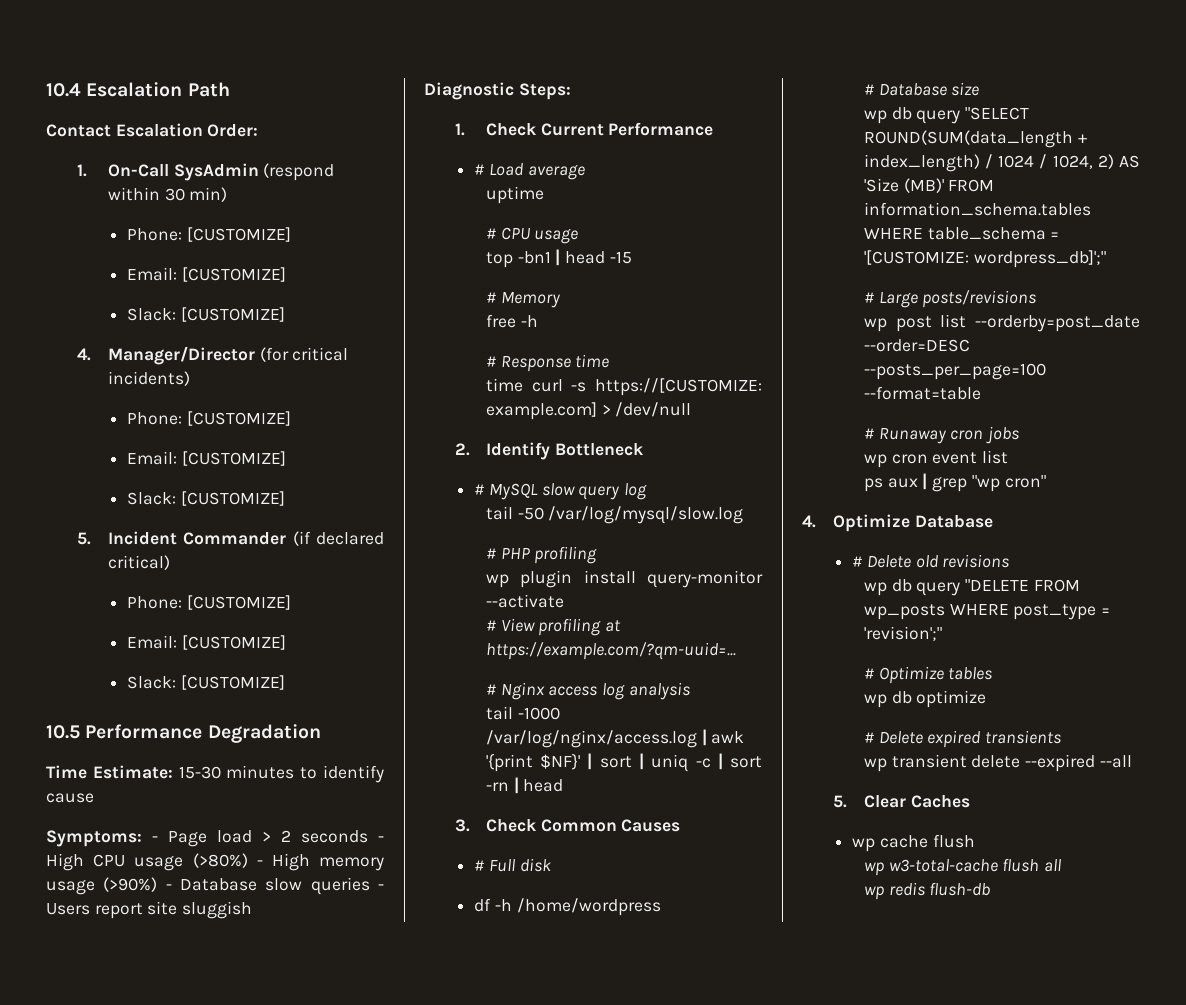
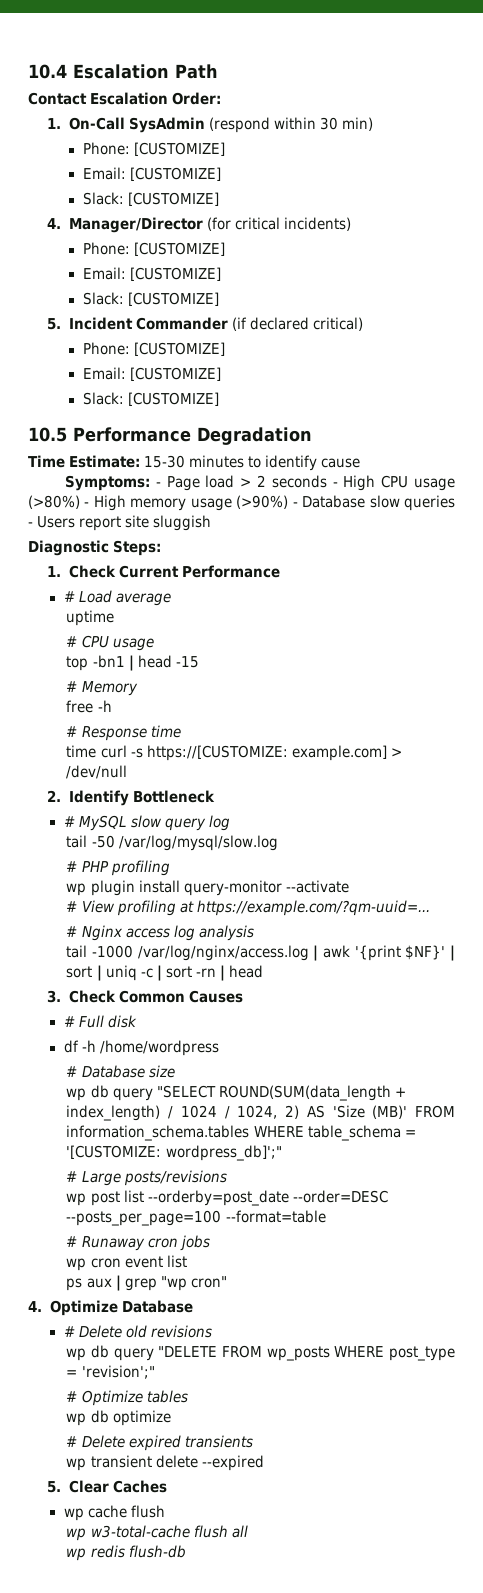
[1099,755,1132,768] --all -> (264, 1463) none

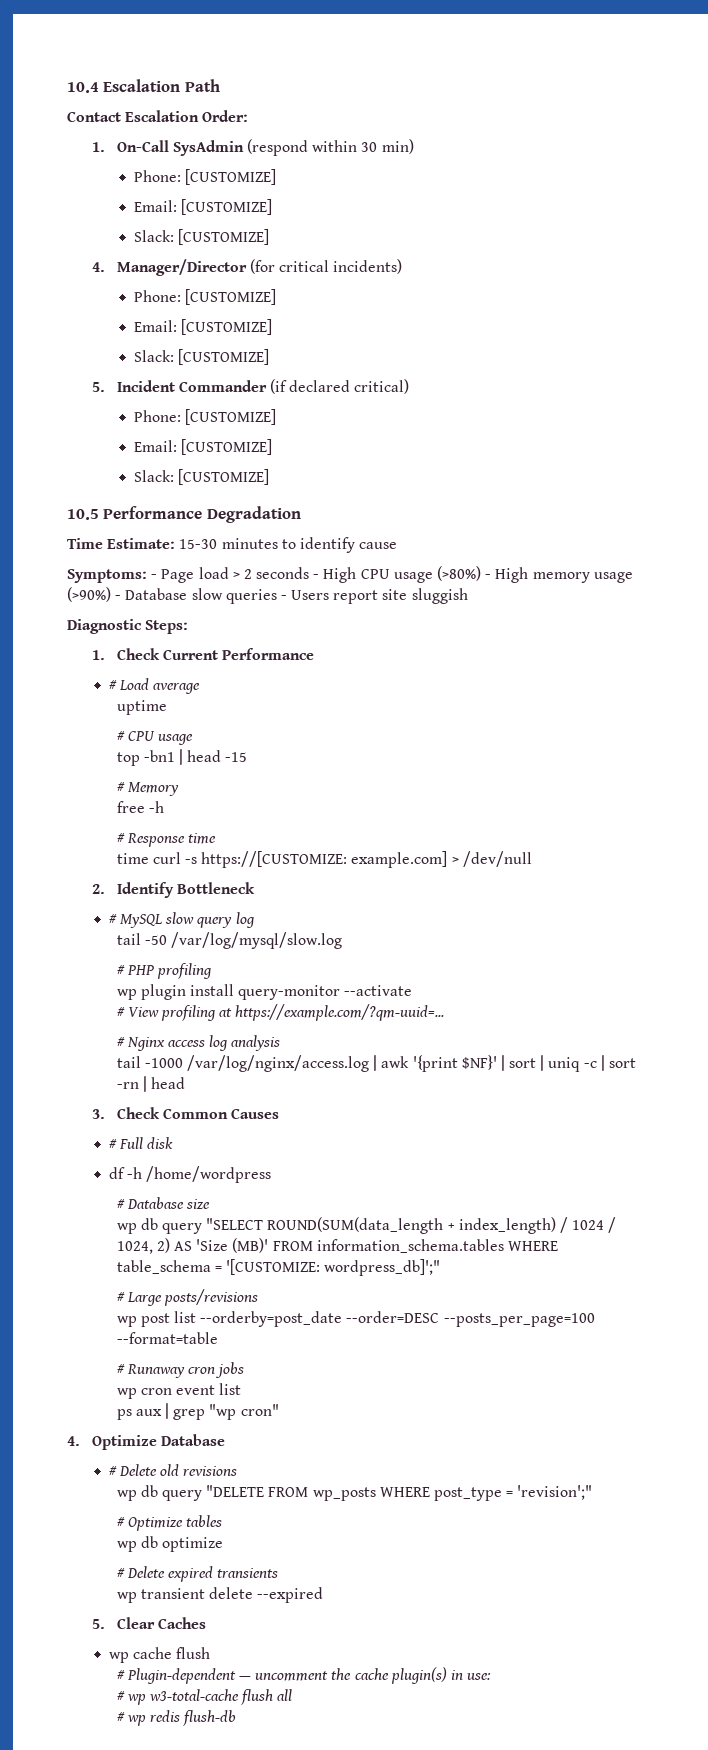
(165, 1511) none -> [116,1667,492,1684] [116,1691,125,1701] # Plugin-dependent — uncomment the cache plugin(s) in use: // #
(248, 1531) none -> [116,1712,125,1722] #

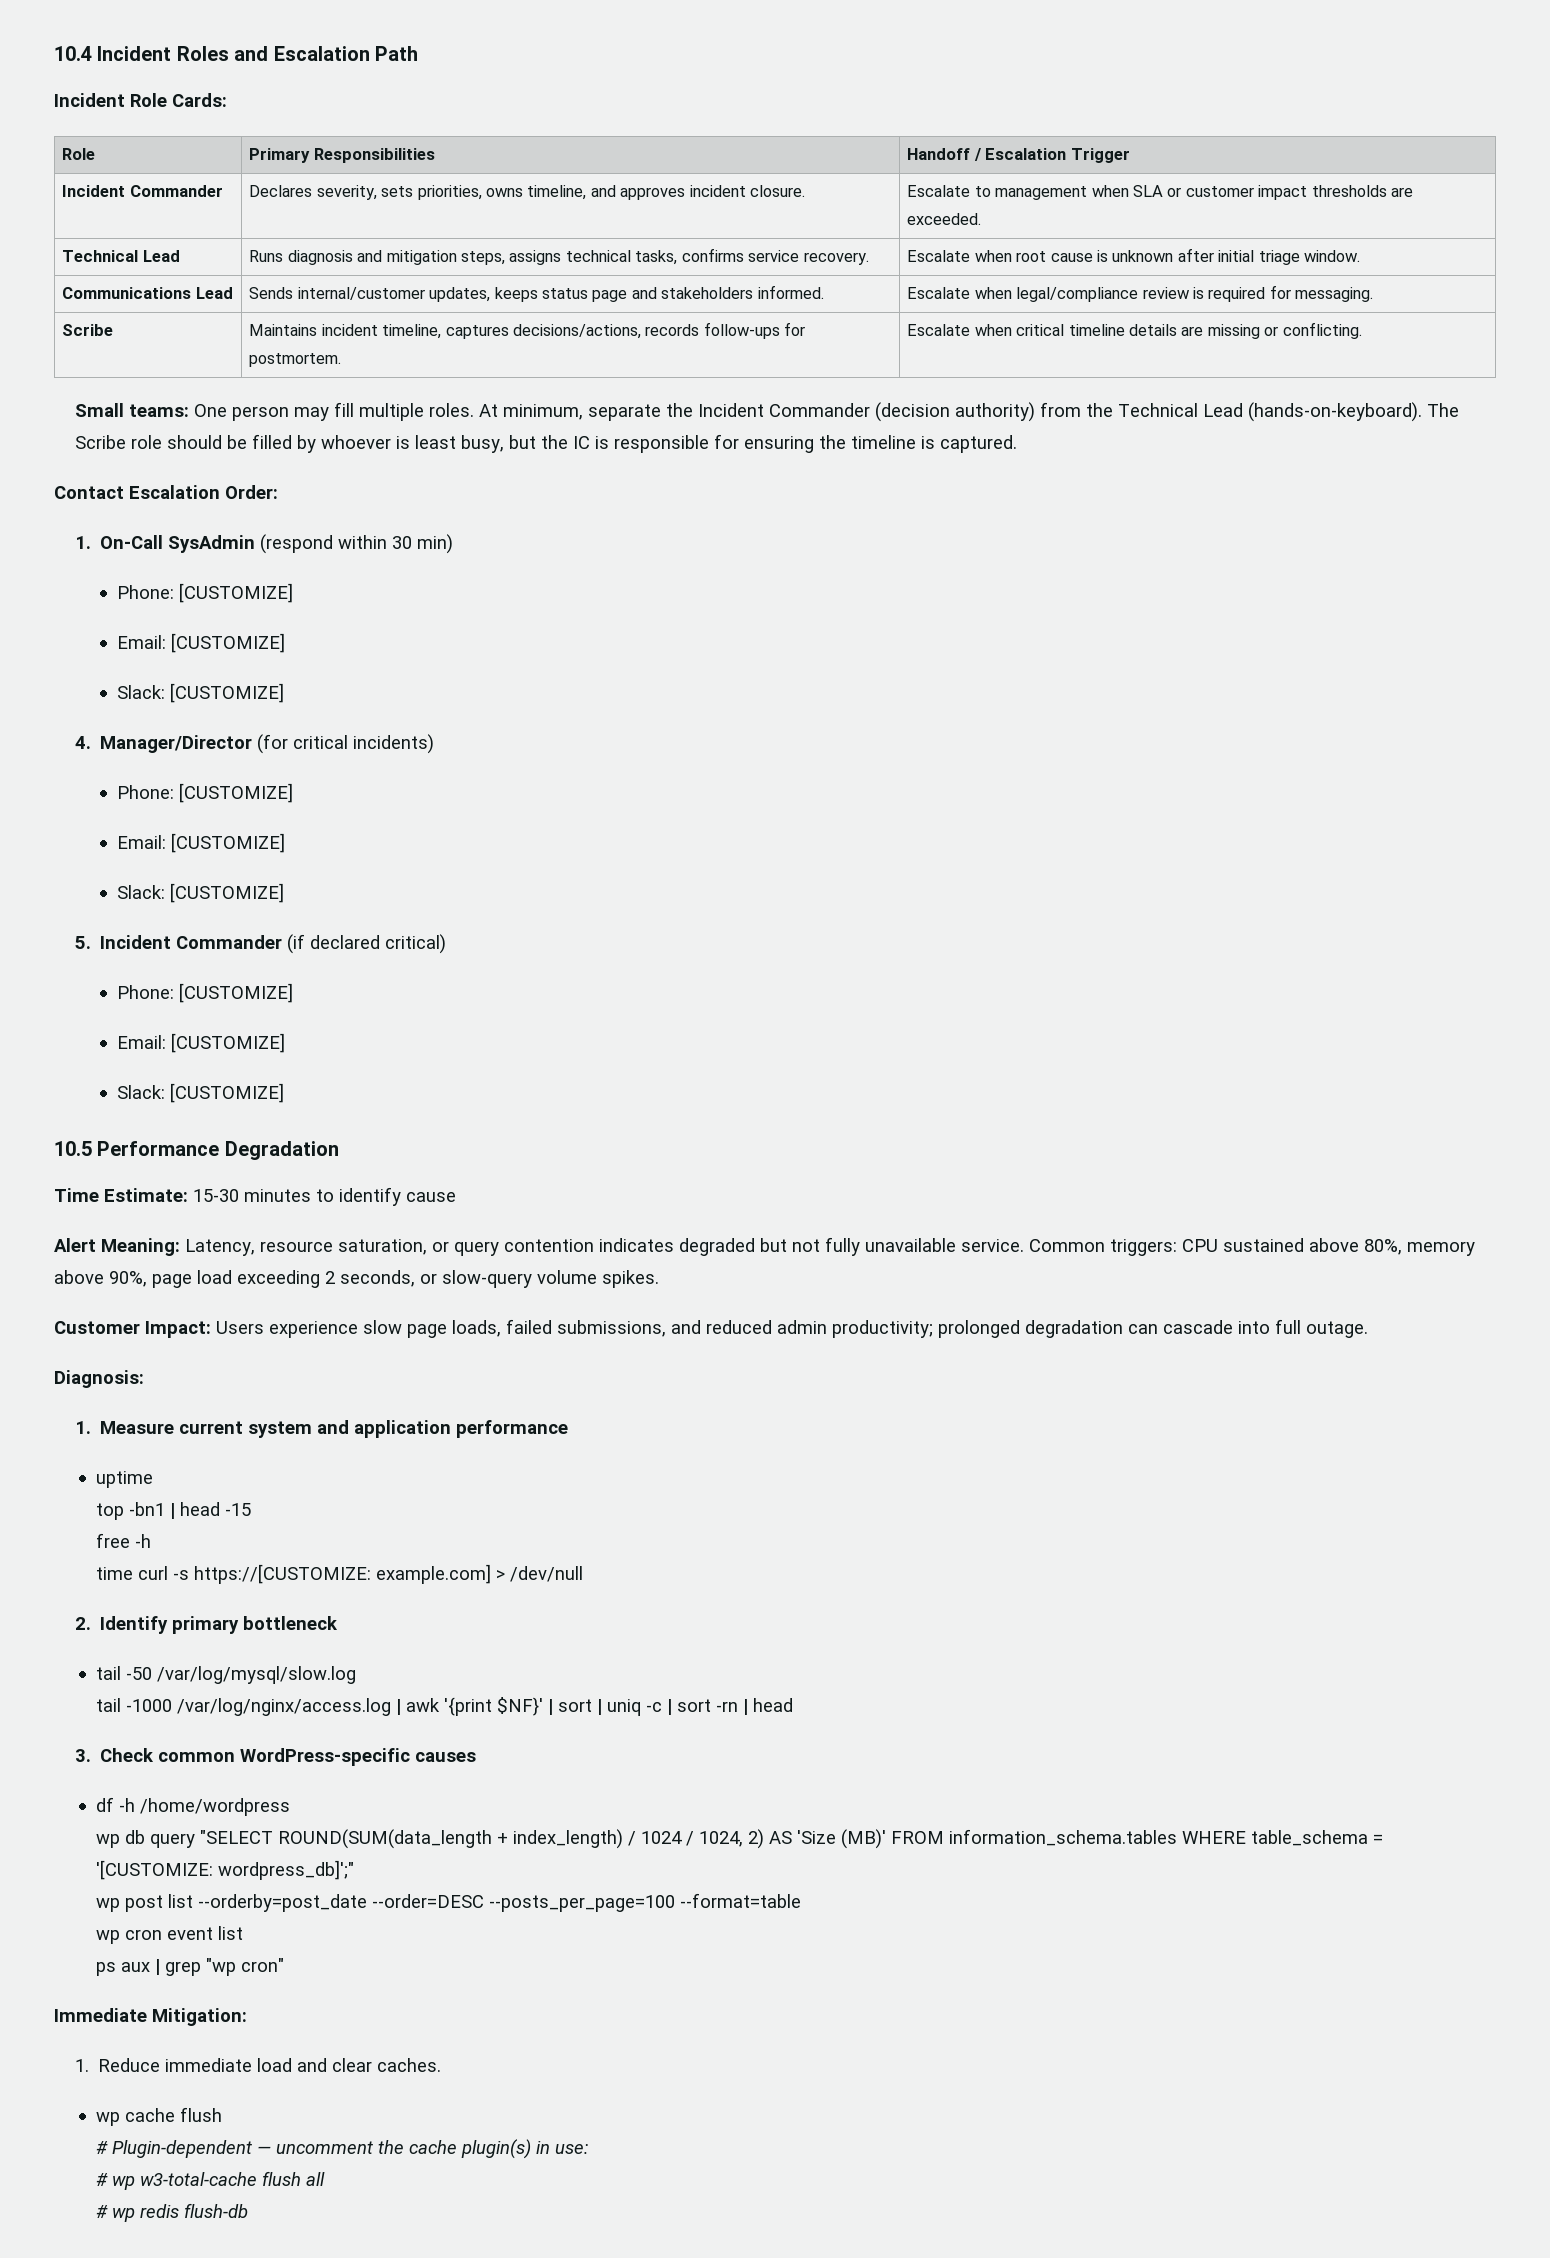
(99, 87) none -> [97,46,269,61] Incident Roles and
(220, 85) none -> [54,93,227,107] [62,148,96,160] [249,148,435,163] [907,148,1130,163] [62,185,223,197] [249,185,806,200] [907,185,1414,200] [907,213,982,225] [62,250,180,262] [249,248,869,265] [907,248,1361,265] [62,287,233,299] [249,285,824,302] [907,285,1374,302] [62,324,114,336] [249,322,806,339] [249,353,342,367] [907,322,1362,339] [75,402,1460,422] [75,434,1018,453] // Incident Role Cards: // Role | Primary Responsibilities | Handoff / Escalation Trigger // Incident Commander | Declares severity, sets priorities, owns timeline, and approves incident closure. | Escalate to management when SLA or customer impact thresholds are exceeded. // Technical Lead | Runs diagnosis and mitigation steps, assigns technical tasks, confirms service recovery. | Escalate when root cause is unknown after initial triage window. // Communications Lead | Sends internal/customer updates, keeps status page and stakeholders informed. | Escalate when legal/compliance review is required for messaging. // Scribe | Maintains incident timeline, captures decisions/actions, records follow-ups for postmortem. | Escalate when critical timeline details are missing or conflicting. // Small teams: One person may fill multiple roles. At minimum, separate the Incident Commander (decision authority) from the Technical Lead (hands-on-keyboard). The Scribe role should be filled by whoever is least busy, but the IC is responsible for ensuring the timeline is captured.
[67,566,633,583] [67,587,468,604] [67,619,189,634] [91,648,314,660] [108,678,201,694] [116,700,167,715] [116,731,193,745] Symptoms: - Page load > 2 seconds - High CPU usage (>80%) - High memory usage (>90%) - Database slow queries - Users report site sluggish // Diagnostic Steps: // 1. Check Current Performance // # Load average // uptime // # CPU usage -> [54,1237,1475,1256] [54,1270,659,1288] [54,1319,1368,1338] [54,1370,144,1388] [75,1420,569,1438] [95,1471,153,1488] Alert Meaning: Latency, resource saturation, or query contention indicates degraded but not fully unavailable service. Common triggers: CPU sustained above 80%, memory above 90%, page load exceeding 2 seconds, or slow-query volume spikes. // Customer Impact: Users experience slow page loads, failed submissions, and reduced admin productivity; prolonged degradation can cascade into full outage. // Diagnosis: // 1. Measure current system and application performance // uptime
[116,782,179,796] // # Memory -> (252, 1509) none
[116,833,216,847] // # Response time -> (152, 1541) none
[176,882,255,894] [108,912,255,928] [116,932,342,949] [116,963,212,979] [116,984,413,1000] [116,1004,445,1021] [116,1035,281,1051] Bottleneck // # MySQL slow query log // tail -50 /var/log/mysql/slow.log // # PHP profiling // wp plugin install query-monitor --activate // # View profiling at https://example.com/?qm-uuid=... // # Nginx access log analysis -> [172,1616,339,1634] [95,1666,356,1684] primary bottleneck // tail -50 /var/log/mysql/slow.log
[162,1108,279,1119] [108,1137,174,1149] Common Causes // # Full disk -> [158,1748,477,1766] common WordPress-specific causes
[116,1197,210,1209] // # Database size -> (290, 1807) none
[116,1289,258,1306] // # Large posts/revisions -> (355, 1870) none
[116,1362,245,1378] // # Runaway cron jobs -> (802, 1900) none
[67,1434,225,1450] [108,1464,238,1476] [116,1485,593,1501] [116,1515,222,1531] [116,1536,223,1552] [116,1566,279,1582] [116,1587,324,1603] [91,1617,206,1629] 4. Optimize Database // # Delete old revisions // wp db query "DELETE FROM wp_posts WHERE post_type = 'revision';" // # Optimize tables // wp db optimize // # Delete expired transients // wp transient delete --expired // 5. Clear Caches -> [54,2008,247,2026] [75,2058,442,2072] Immediate Mitigation: // 1. Reduce immediate load and clear caches.

